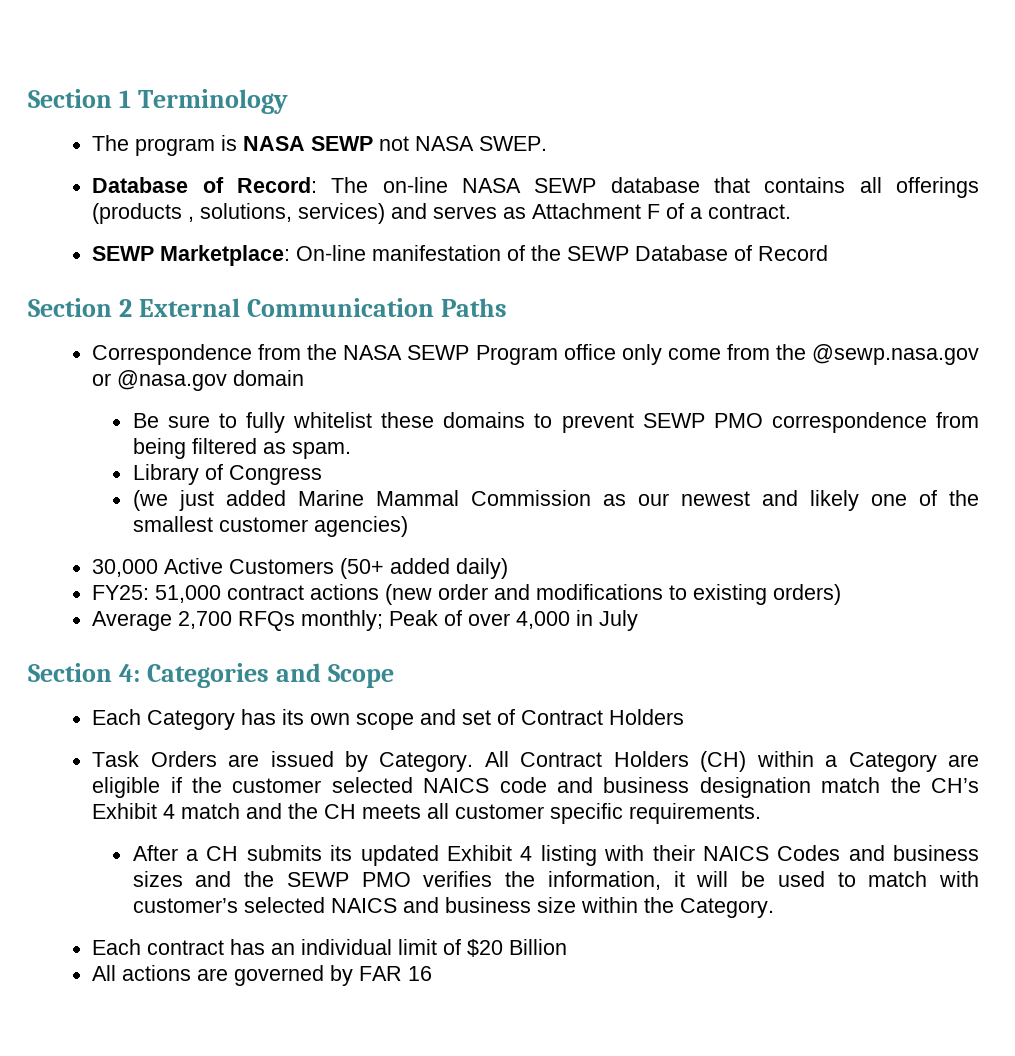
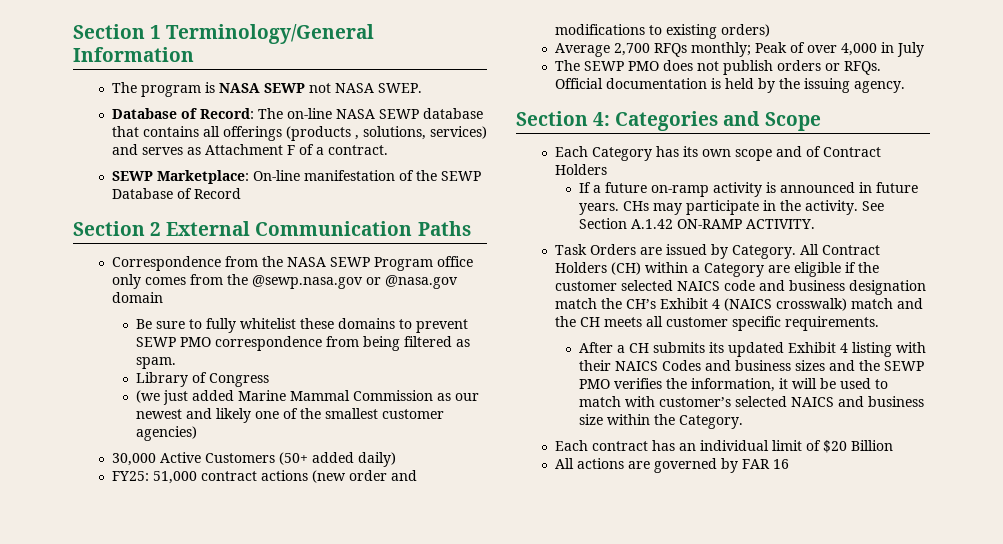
[137,89,288,114] Terminology -> [166,24,375,44] [73,47,194,62] Terminology/General Information
[667,348,721,360] come -> [144,277,186,285] comes
(639, 620) none -> [554,60,881,75] [554,78,905,93] // The SEWP PMO does not publish orders or RFQs. Official documentation is held by the issuing agency.
[462,710,492,725] set -> (802, 151) none
(685, 717) none -> [578,182,918,197] [578,200,884,215] [578,218,815,229] // If a future on-ramp activity is announced in future years. CHs may participate in the activity. See Section A.1.42 ON-RAMP ACTIVITY.
(176, 811) none -> [723,298,847,311] (NAICS crosswalk)

